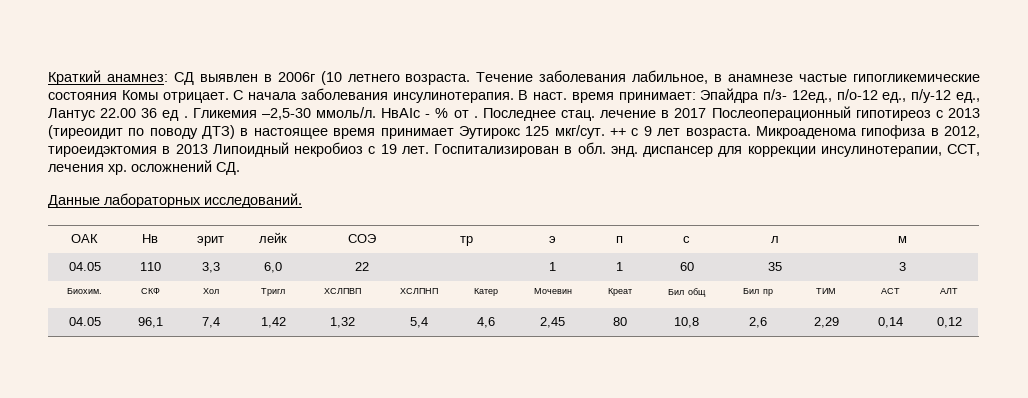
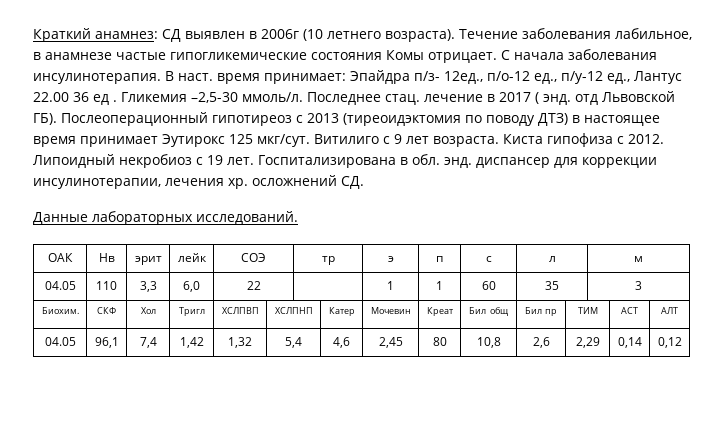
[405,74,471,85] возраста. -> [385,29,455,42] возраста).
[381,108,478,118] НвАIс - % от . -> (303, 97) none
(707, 113) none -> [535,91,675,105] [33,113,57,125] ( энд. отд Львовской ГБ).
[48,125,123,139] (тиреоидит -> [343,113,461,126] (тиреоидэктомия
[610,128,627,136] ++ -> [314,134,379,144] Витилиго
[755,125,980,139] [48,144,208,157] Микроаденома гипофиза в 2012, тироеидэктомия в 2013 -> [503,133,664,147] Киста гипофиза с 2012.
[434,144,559,157] Госпитализирован -> [258,155,396,168] Госпитализирована
[947,144,980,156] ССТ, -> (161, 183) none

